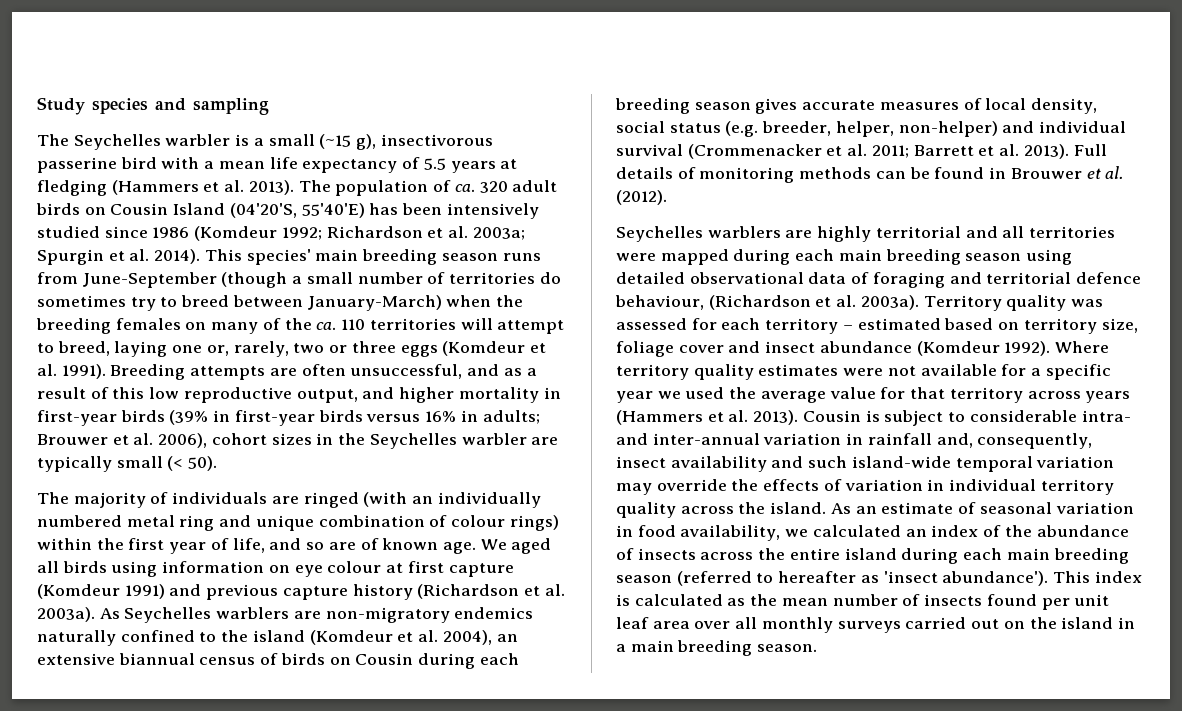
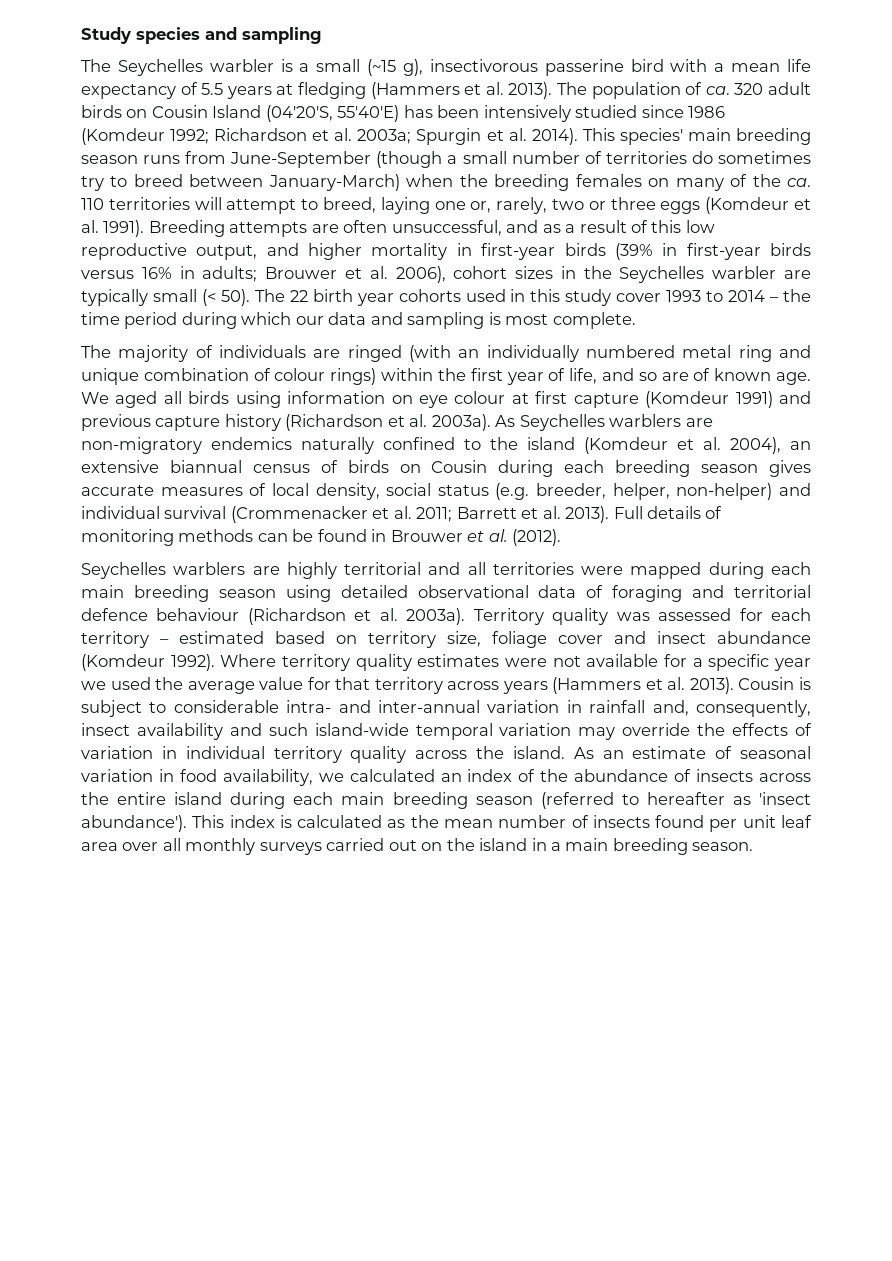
(218, 463) none -> [254,289,812,306] [81,312,636,329] The 22 birth year cohorts used in this study cover 1993 to 2014 – the time period during which our data and sampling is most complete.
[615,295,704,310] behaviour, -> [156,608,240,621] behaviour

